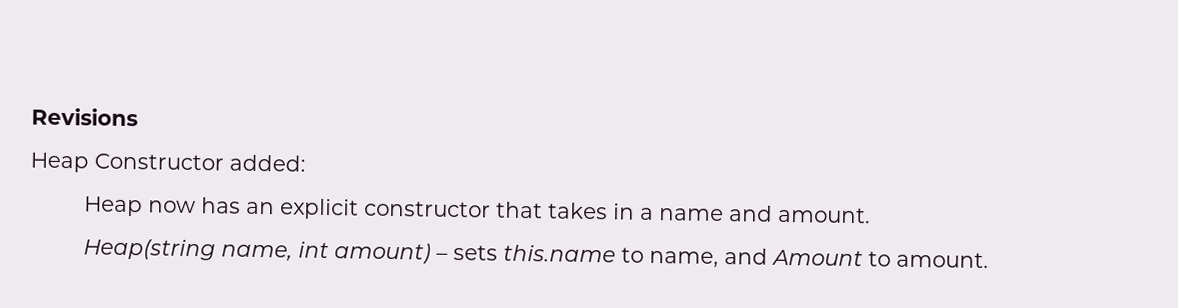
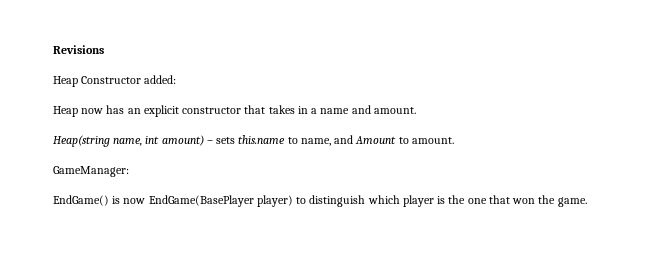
(989, 260) none -> [53,166,129,177] [53,195,587,207] // GameManager: // EndGame() is now EndGame(BasePlayer player) to distinguish which player is the one that won the game.

